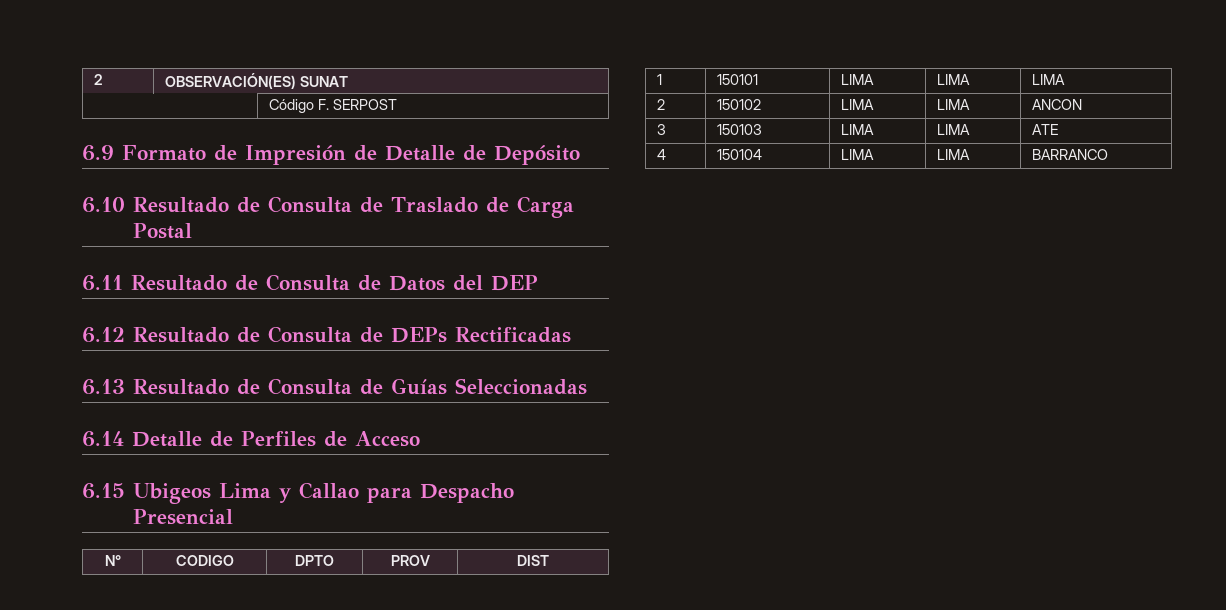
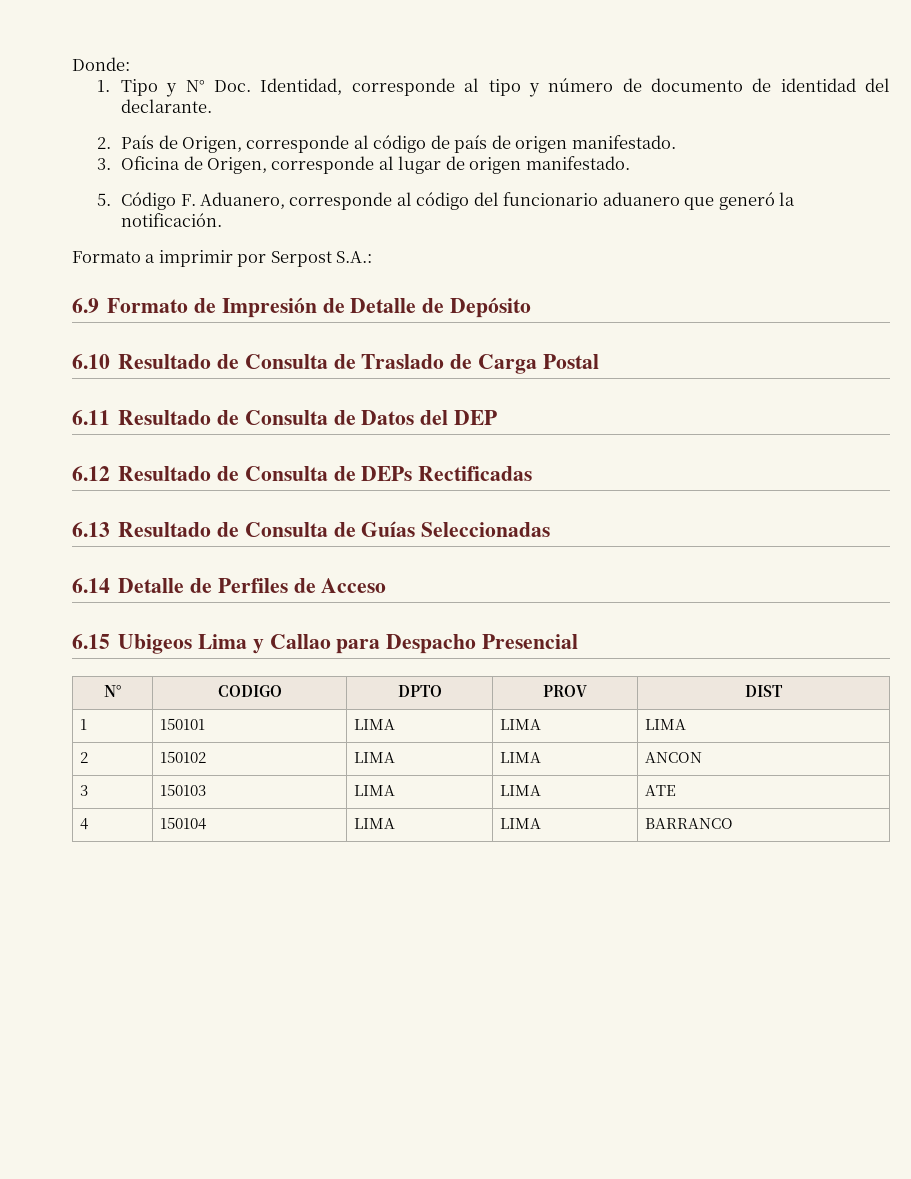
[93,74,103,85] [164,73,348,89] [268,99,397,113] 2 | OBSERVACIÓN(ES) SUNAT // | Código F. SERPOST -> [72,57,130,71] [96,78,890,97] [121,99,213,113] [96,135,676,153] [96,156,630,174] [96,192,796,210] [121,213,223,227] [72,250,373,267] Donde: // 1. Tipo y N° Doc. Identidad, corresponde al tipo y número de documento de identidad del declarante. // 2. País de Origen, corresponde al código de país de origen manifestado. // 3. Oficina de Origen, corresponde al lugar de origen manifestado. // 5. Código F. Aduanero, corresponde al código del funcionario aduanero que generó la notificación. // Formato a imprimir por Serpost S.A.:

